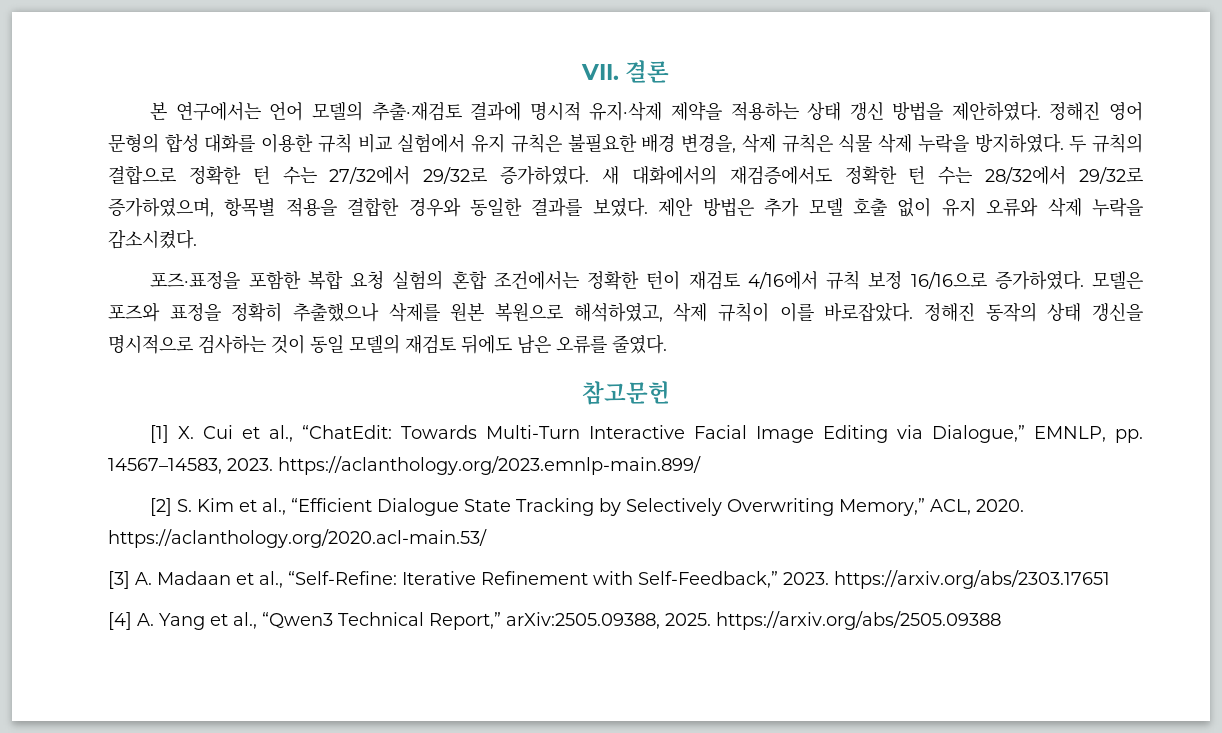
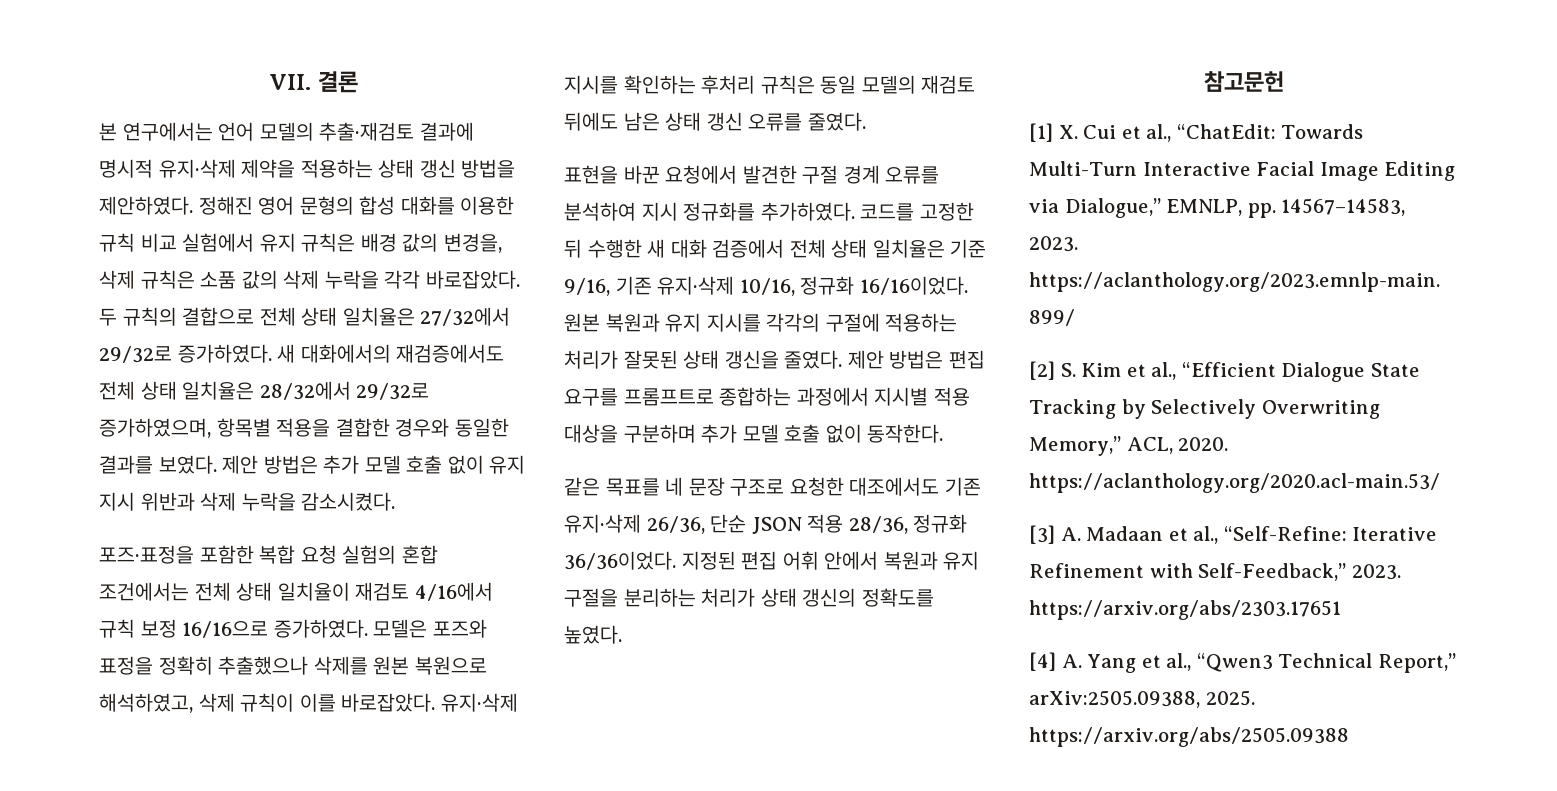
[567,133,676,153] 불필요한 배경 -> [360,233,439,252] 배경 값의
[838,133,1143,153] [108,166,317,185] 식물 삭제 누락을 방지하였다. 두 규칙의 결합으로 정확한 턴 수는 -> [200,270,520,289] [99,307,415,326] 소품 값의 삭제 누락을 각각 바로잡았다. 두 규칙의 결합으로 전체 상태 일치율은
[844,166,973,185] 정확한 턴 수는 -> [99,381,255,400] 전체 상태 일치율은
[986,197,1039,217] 오류와 -> [99,492,195,511] 지시 위반과
[587,271,681,290] 정확한 턴이 -> [194,582,350,601] 전체 상태 일치율이
[923,302,1143,322] [108,334,305,354] 정해진 동작의 상태 갱신을 명시적으로 검사하는 것이 -> [440,693,518,712] [564,75,815,94] 유지·삭제 지시를 확인하는 후처리 규칙은
(551, 344) none -> [665,112,743,131] 상태 갱신
(667, 344) none -> [564,165,940,184] [564,202,974,221] [564,239,987,258] [564,276,968,296] [564,313,958,332] [564,350,985,369] [564,387,970,406] [564,424,944,443] [564,477,981,496] [564,514,968,534] [564,551,980,570] [564,588,934,607] [564,625,622,644] // 표현을 바꾼 요청에서 발견한 구절 경계 오류를 분석하여 지시 정규화를 추가하였다. 코드를 고정한 뒤 수행한 새 대화 검증에서 전체 상태 일치율은 기준 9/16, 기존 유지·삭제 10/16, 정규화 16/16이었다. 원본 복원과 유지 지시를 각각의 구절에 적용하는 처리가 잘못된 상태 갱신을 줄였다. 제안 방법은 편집 요구를 프롬프트로 종합하는 과정에서 지시별 적용 대상을 구분하며 추가 모델 호출 없이 동작한다. // 같은 목표를 네 문장 구조로 요청한 대조에서도 기존 유지·삭제 26/36, 단순 JSON 적용 28/36, 정규화 36/36이었다. 지정된 편집 어휘 안에서 복원과 유지 구절을 분리하는 처리가 상태 갱신의 정확도를 높였다.

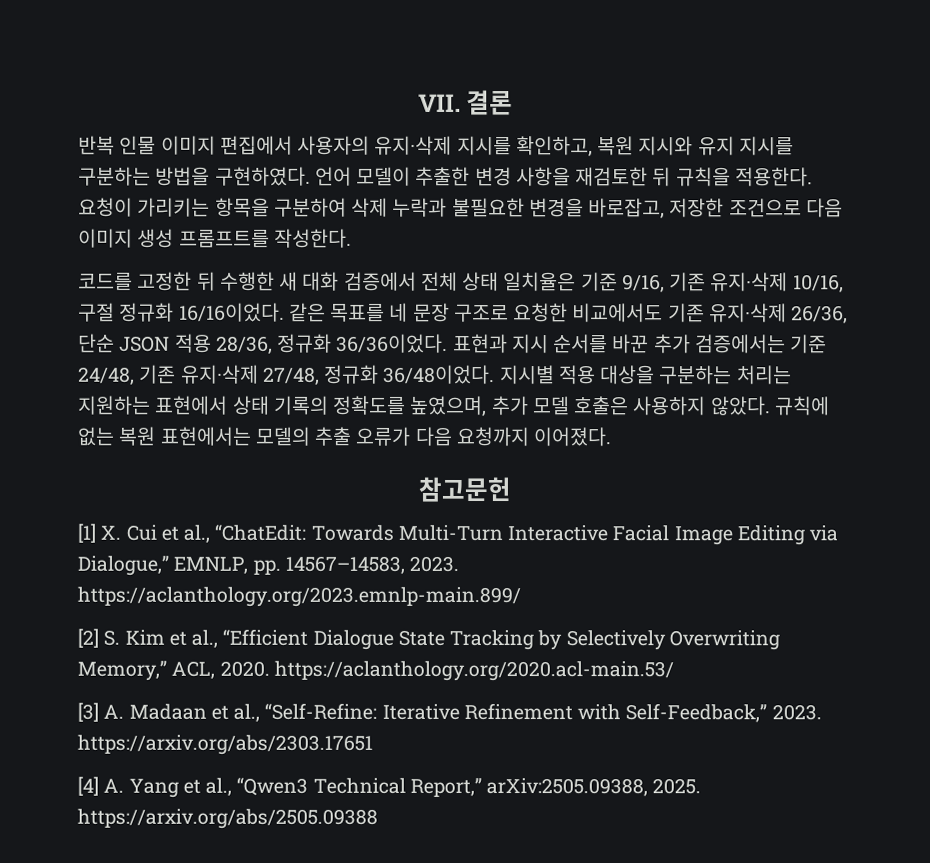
[99,122,474,141] [99,159,516,178] [99,196,515,215] [99,233,502,253] [99,270,520,289] [99,307,511,326] [99,344,505,363] [99,381,430,400] [99,418,509,438] [99,455,526,474] [99,492,396,511] [99,545,438,564] [99,582,493,601] [99,619,487,638] [99,656,487,675] [99,693,518,713] [564,75,976,94] [564,112,866,131] [564,165,940,184] [564,202,855,221] 본 연구에서는 언어 모델의 추출·재검토 결과에 명시적 유지·삭제 제약을 적용하는 상태 갱신 방법을 제안하였다. 정해진 영어 문형의 합성 대화를 이용한 규칙 비교 실험에서 유지 규칙은 배경 값의 변경을, 삭제 규칙은 소품 값의 삭제 누락을 각각 바로잡았다. 두 규칙의 결합으로 전체 상태 일치율은 27/32에서 29/32로 증가하였다. 새 대화에서의 재검증에서도 전체 상태 일치율은 28/32에서 29/32로 증가하였으며, 항목별 적용을 결합한 경우와 동일한 결과를 보였다. 제안 방법은 추가 모델 호출 없이 유지 지시 위반과 삭제 누락을 감소시켰다. // 포즈·표정을 포함한 복합 요청 실험의 혼합 조건에서는 전체 상태 일치율이 재검토 4/16에서 규칙 보정 16/16으로 증가하였다. 모델은 포즈와 표정을 정확히 추출했으나 삭제를 원본 복원으로 해석하였고, 삭제 규칙이 이를 바로잡았다. 유지·삭제 지시를 확인하는 후처리 규칙은 동일 모델의 재검토 뒤에도 남은 상태 갱신 오류를 줄였다. // 표현을 바꾼 요청에서 발견한 구절 경계 오류를 분석하여 지시 정규화를 추가하였다. -> [78,135,794,157] [78,166,813,187] [78,197,843,219] [78,228,352,248] 반복 인물 이미지 편집에서 사용자의 유지·삭제 지시를 확인하고, 복원 지시와 유지 지시를 구분하는 방법을 구현하였다. 언어 모델이 추출한 변경 사항을 재검토한 뒤 규칙을 적용한다. 요청이 가리키는 항목을 구분하여 삭제 누락과 불필요한 변경을 바로잡고, 저장한 조건으로 다음 이미지 생성 프롬프트를 작성한다. //
(795, 287) none -> [78,302,115,322] 구절
[564,313,958,332] [564,350,985,369] [564,387,970,406] [564,424,944,443] 원본 복원과 유지 지시를 각각의 구절에 적용하는 처리가 잘못된 상태 갱신을 줄였다. 제안 방법은 편집 요구를 프롬프트로 종합하는 과정에서 지시별 적용 대상을 구분하며 추가 모델 호출 없이 동작한다. // -> (285, 312) none
[849,477,940,496] 대조에서도 -> [572,303,664,323] 비교에서도
[681,551,980,570] [564,588,934,607] [564,625,622,644] 지정된 편집 어휘 안에서 복원과 유지 구절을 분리하는 처리가 상태 갱신의 정확도를 높였다. -> [452,333,828,354] [78,364,792,385] [78,395,830,417] [77,426,613,447] 표현과 지시 순서를 바꾼 추가 검증에서는 기준 24/48, 기존 유지·삭제 27/48, 정규화 36/48이었다. 지시별 적용 대상을 구분하는 처리는 지원하는 표현에서 상태 기록의 정확도를 높였으며, 추가 모델 호출은 사용하지 않았다. 규칙에 없는 복원 표현에서는 모델의 추출 오류가 다음 요청까지 이어졌다.

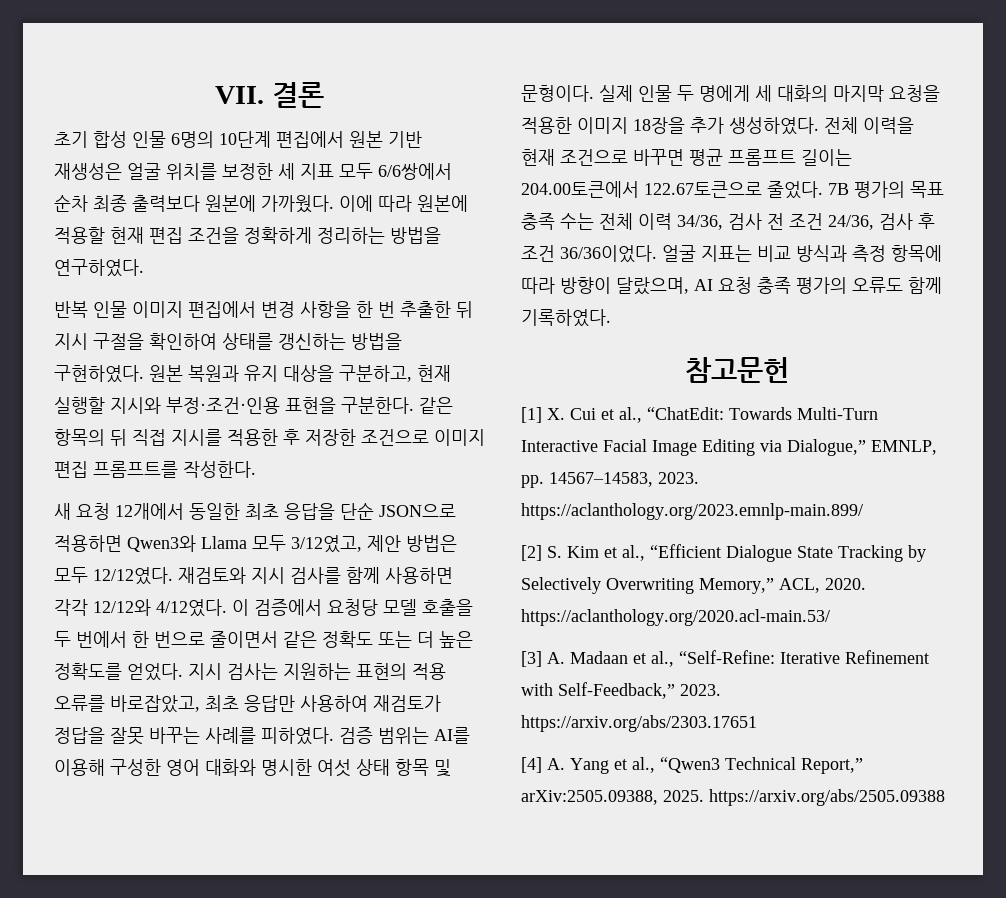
[78,135,794,157] [78,166,813,187] [78,197,843,219] [78,228,352,248] [78,271,844,293] [78,302,849,324] [78,333,828,354] [78,364,792,385] [78,395,830,417] [77,426,613,447] 반복 인물 이미지 편집에서 사용자의 유지·삭제 지시를 확인하고, 복원 지시와 유지 지시를 구분하는 방법을 구현하였다. 언어 모델이 추출한 변경 사항을 재검토한 뒤 규칙을 적용한다. 요청이 가리키는 항목을 구분하여 삭제 누락과 불필요한 변경을 바로잡고, 저장한 조건으로 다음 이미지 생성 프롬프트를 작성한다. // 코드를 고정한 뒤 수행한 새 대화 검증에서 전체 상태 일치율은 기준 9/16, 기존 유지·삭제 10/16, 구절 정규화 16/16이었다. 같은 목표를 네 문장 구조로 요청한 비교에서도 기존 유지·삭제 26/36, 단순 JSON 적용 28/36, 정규화 36/36이었다. 표현과 지시 순서를 바꾼 추가 검증에서는 기준 24/48, 기존 유지·삭제 27/48, 정규화 36/48이었다. 지시별 적용 대상을 구분하는 처리는 지원하는 표현에서 상태 기록의 정확도를 높였으며, 추가 모델 호출은 사용하지 않았다. 규칙에 없는 복원 표현에서는 모델의 추출 오류가 다음 요청까지 이어졌다. -> [54,131,422,148] [54,163,452,180] [54,194,468,213] [54,227,441,244] [54,259,144,277] [54,301,473,318] [54,333,402,350] [54,365,451,383] [54,397,453,414] [54,429,485,446] [54,461,256,478] [54,502,456,520] [54,535,457,553] [54,567,453,585] [54,599,473,617] [54,631,473,648] [54,663,446,681] [54,695,441,713] [54,727,470,745] [54,759,451,777] [521,85,940,102] [521,117,914,135] [521,149,852,166] [521,181,944,199] [521,213,935,230] [521,245,942,263] [521,277,942,295] [521,309,611,327] 초기 합성 인물 6명의 10단계 편집에서 원본 기반 재생성은 얼굴 위치를 보정한 세 지표 모두 6/6쌍에서 순차 최종 출력보다 원본에 가까웠다. 이에 따라 원본에 적용할 현재 편집 조건을 정확하게 정리하는 방법을 연구하였다. // 반복 인물 이미지 편집에서 변경 사항을 한 번 추출한 뒤 지시 구절을 확인하여 상태를 갱신하는 방법을 구현하였다. 원본 복원과 유지 대상을 구분하고, 현재 실행할 지시와 부정·조건·인용 표현을 구분한다. 같은 항목의 뒤 직접 지시를 적용한 후 저장한 조건으로 이미지 편집 프롬프트를 작성한다. // 새 요청 12개에서 동일한 최초 응답을 단순 JSON으로 적용하면 Qwen3와 Llama 모두 3/12였고, 제안 방법은 모두 12/12였다. 재검토와 지시 검사를 함께 사용하면 각각 12/12와 4/12였다. 이 검증에서 요청당 모델 호출을 두 번에서 한 번으로 줄이면서 같은 정확도 또는 더 높은 정확도를 얻었다. 지시 검사는 지원하는 표현의 적용 오류를 바로잡았고, 최초 응답만 사용하여 재검토가 정답을 잘못 바꾸는 사례를 피하였다. 검증 범위는 AI를 이용해 구성한 영어 대화와 명시한 여섯 상태 항목 및 문형이다. 실제 인물 두 명에게 세 대화의 마지막 요청을 적용한 이미지 18장을 추가 생성하였다. 전체 이력을 현재 조건으로 바꾸면 평균 프롬프트 길이는 204.00토큰에서 122.67토큰으로 줄었다. 7B 평가의 목표 충족 수는 전체 이력 34/36, 검사 전 조건 24/36, 검사 후 조건 36/36이었다. 얼굴 지표는 비교 방식과 측정 항목에 따라 방향이 달랐으며, AI 요청 충족 평가의 오류도 함께 기록하였다.

